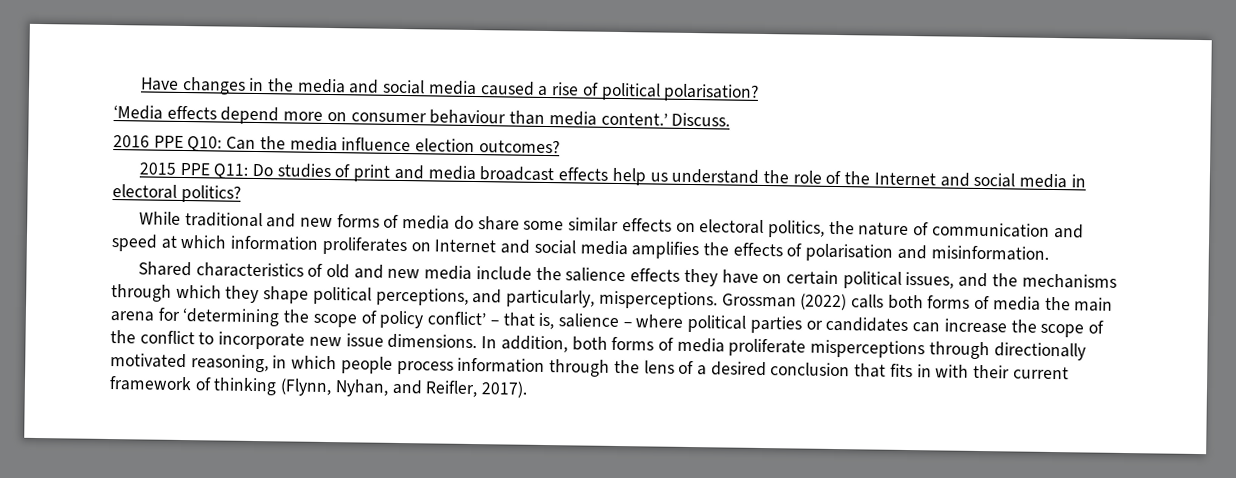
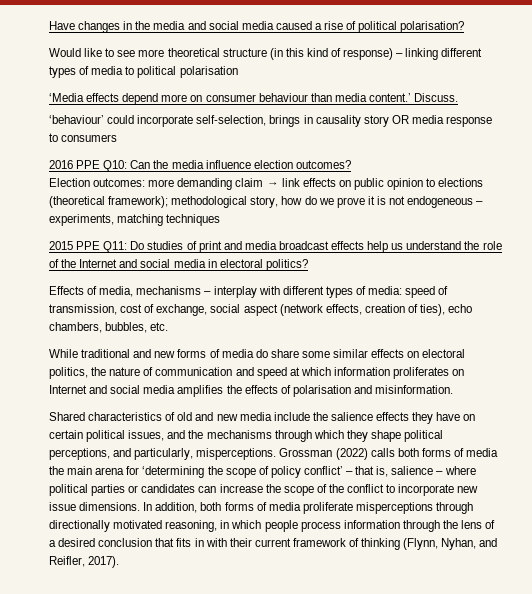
(760, 92) none -> [49,48,483,60] [49,66,238,78] // Would like to see more theoretical structure (in this kind of response) – linking different types of media to political polarisation
(731, 119) none -> [49,115,493,127] [49,133,118,142] // ‘behaviour’ could incorporate self-selection, brings in causality story OR media response to consumers
(560, 146) none -> [49,178,484,190] [49,196,484,208] [49,214,221,226] // Election outcomes: more demanding claim → link effects on public opinion to elections (theoretical framework); methodological story, how do we prove it is not endogeneous – experiments, matching techniques
(241, 193) none -> [49,286,449,298] [49,304,473,316] [49,322,169,333] // Effects of media, mechanisms – interplay with different types of media: speed of transmission, cost of exchange, social aspect (network effects, creation of ties), echo chambers, bubbles, etc.

